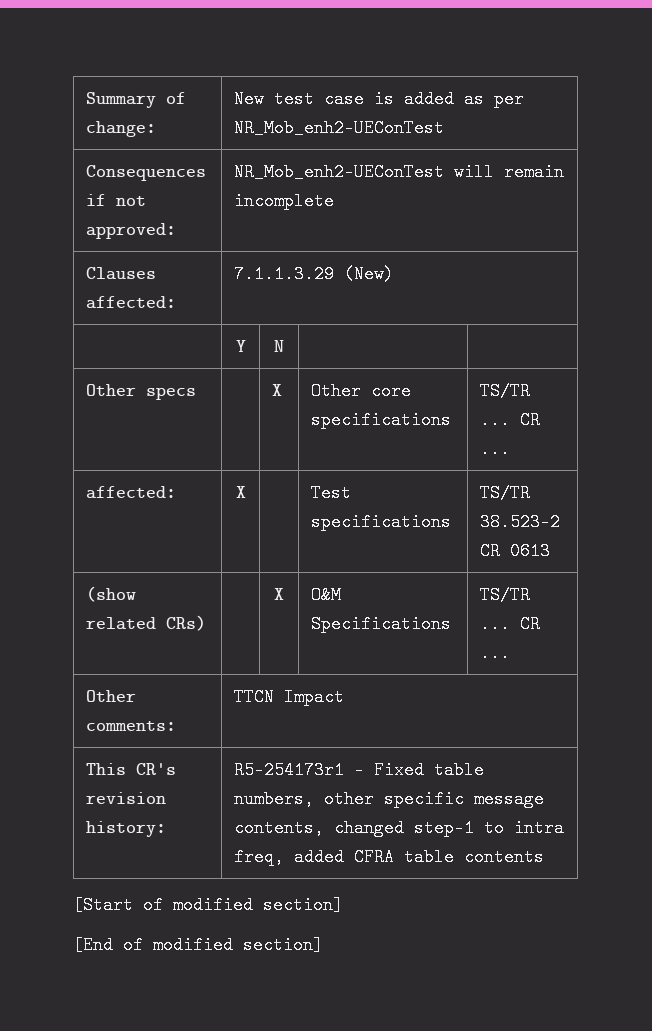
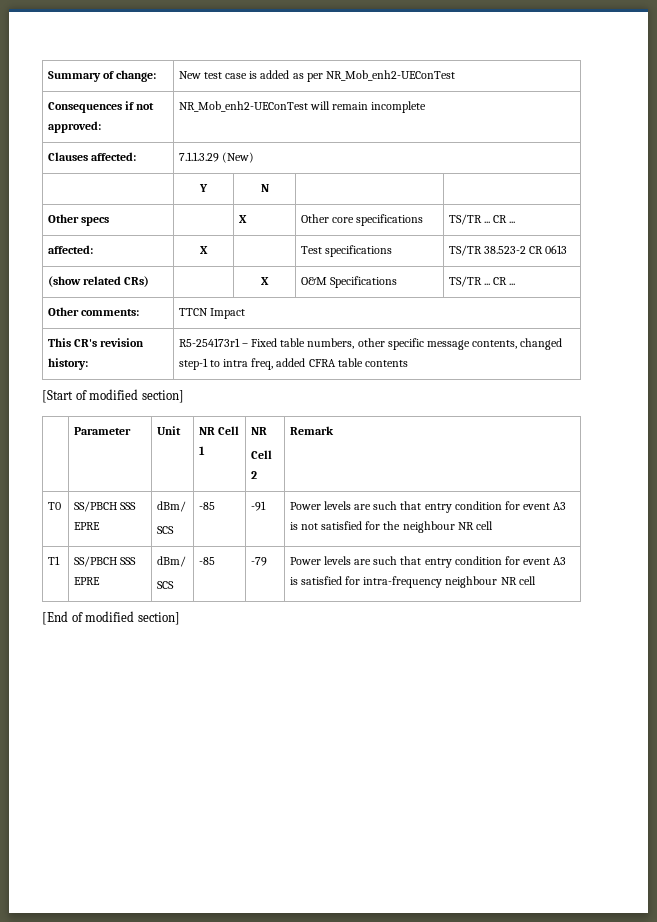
(343, 905) none -> [74,427,132,435] [157,426,182,435] [199,426,240,435] [199,446,206,455] [251,427,268,435] [251,450,273,459] [251,471,258,479] [290,426,335,435] [48,502,62,510] [74,501,137,512] [74,522,101,530] [157,501,187,512] [157,526,175,534] [199,502,216,510] [251,501,267,511] [290,501,566,513] [290,521,493,533] [48,556,61,565] [74,556,137,567] [74,577,101,585] [157,556,187,567] [157,581,175,589] [199,557,216,565] [251,557,268,566] [290,556,566,568] [290,576,536,588] // | Parameter | Unit | NR Cell 1 | NR // Cell 2 | Remark // T0 | SS/PBCH SSS EPRE | dBm/ // SCS | -85 | -91 | Power levels are such that entry condition for event A3 is not satisfied for the neighbour NR cell // T1 | SS/PBCH SSS EPRE | dBm/ // SCS | -85 | -79 | Power levels are such that entry condition for event A3 is satisfied for intra-frequency neighbour NR cell

